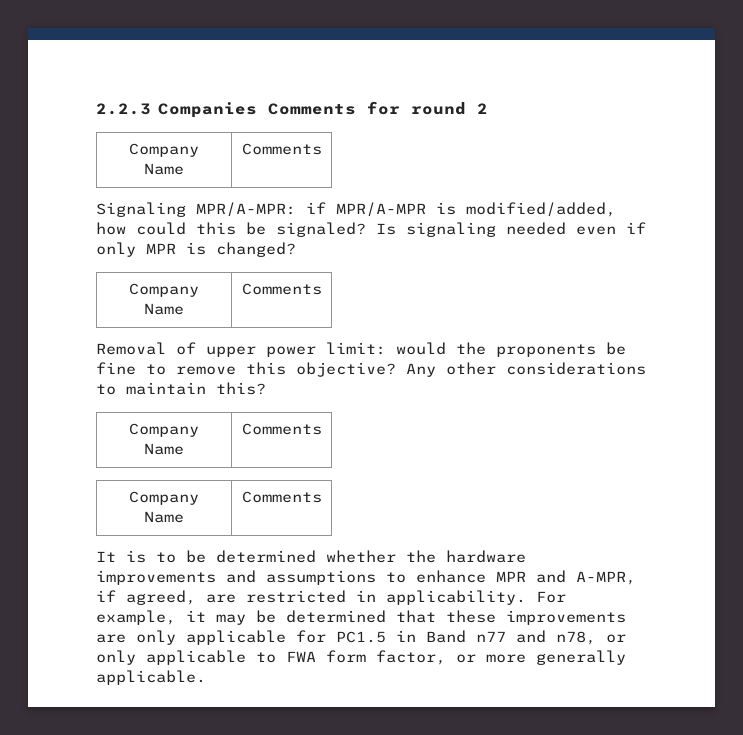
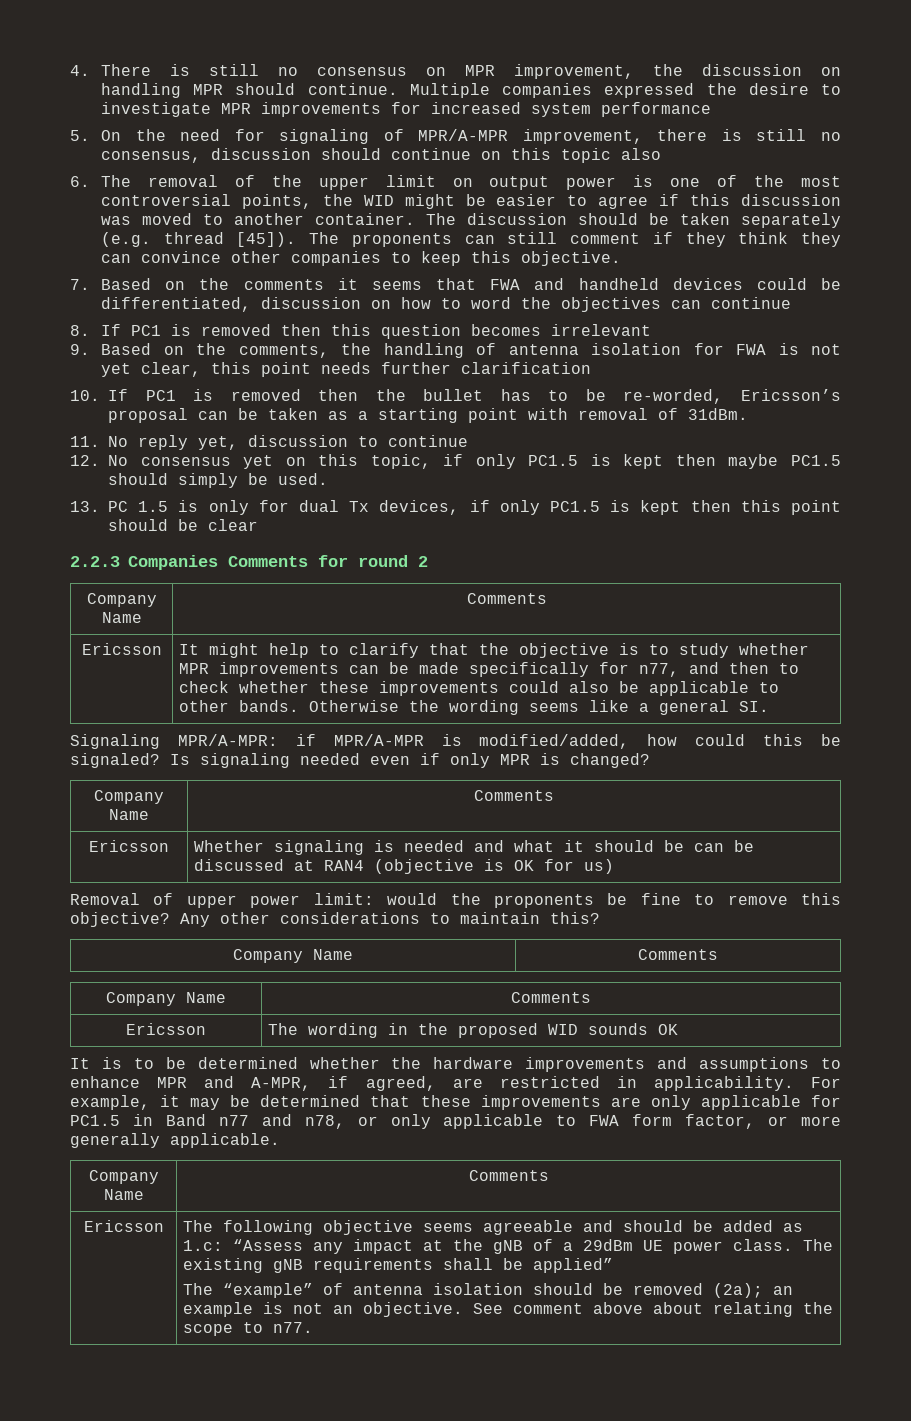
(96, 109) none -> [70,64,841,79] [101,83,841,98] [101,102,712,117] [70,129,841,144] [101,148,662,163] [70,175,842,190] [101,194,841,209] [101,213,841,228] [101,232,841,247] [101,251,622,266] [70,278,841,290] [101,297,792,312] [70,324,652,339] [70,343,841,358] [101,362,592,377] [70,389,841,404] [108,408,748,423] [70,435,468,450] [70,454,842,469] [108,473,328,488] [70,500,842,515] [108,519,258,531] 4. There is still no consensus on MPR improvement, the discussion on handling MPR should continue. Multiple companies expressed the desire to investigate MPR improvements for increased system performance // 5. On the need for signaling of MPR/A-MPR improvement, there is still no consensus, discussion should continue on this topic also // 6. The removal of the upper limit on output power is one of the most controversial points, the WID might be easier to agree if this discussion was moved to another container. The discussion should be taken separately (e.g. thread [45]). The proponents can still comment if they think they can convince other companies to keep this objective. // 7. Based on the comments it seems that FWA and handheld devices could be differentiated, discussion on how to word the objectives can continue // 8. If PC1 is removed then this question becomes irrelevant // 9. Based on the comments, the handling of antenna isolation for FWA is not yet clear, this point needs further clarification // 10. If PC1 is removed then the bullet has to be re-worded, Ericsson’s proposal can be taken as a starting point with removal of 31dBm. // 11. No reply yet, discussion to continue // 12. No consensus yet on this topic, if only PC1.5 is kept then maybe PC1.5 should simply be used. // 13. PC 1.5 is only for dual Tx devices, if only PC1.5 is kept then this point should be clear //
(322, 149) none -> [81,643,162,655] [178,643,809,658] [178,662,799,677] [178,681,779,696] [178,700,769,715] // Ericsson | It might help to clarify that the objective is to study whether MPR improvements can be made specifically for n77, and then to check whether these improvements could also be applicable to other bands. Otherwise the wording seems like a general SI.
(322, 289) none -> [89,840,169,852] [193,840,754,855] [193,859,614,874] // Ericsson | Whether signaling is needed and what it should be can be discussed at RAN4 (objective is OK for us)
(322, 497) none -> [126,1023,206,1035] [267,1023,678,1038] // Ericsson | The wording in the proposed WID sounds OK
(206, 677) none -> [88,1170,159,1184] [103,1189,144,1200] [468,1170,549,1181] [83,1220,164,1232] [182,1220,803,1235] [182,1239,833,1254] [182,1258,613,1273] [182,1283,793,1298] [182,1302,833,1317] [182,1322,313,1336] // Company Name | Comments // Ericsson | The following objective seems agreeable and should be added as 1.c: “Assess any impact at the gNB of a 29dBm UE power class. The existing gNB requirements shall be applied” // The “example” of antenna isolation should be removed (2a); an example is not an objective. See comment above about relating the scope to n77.

